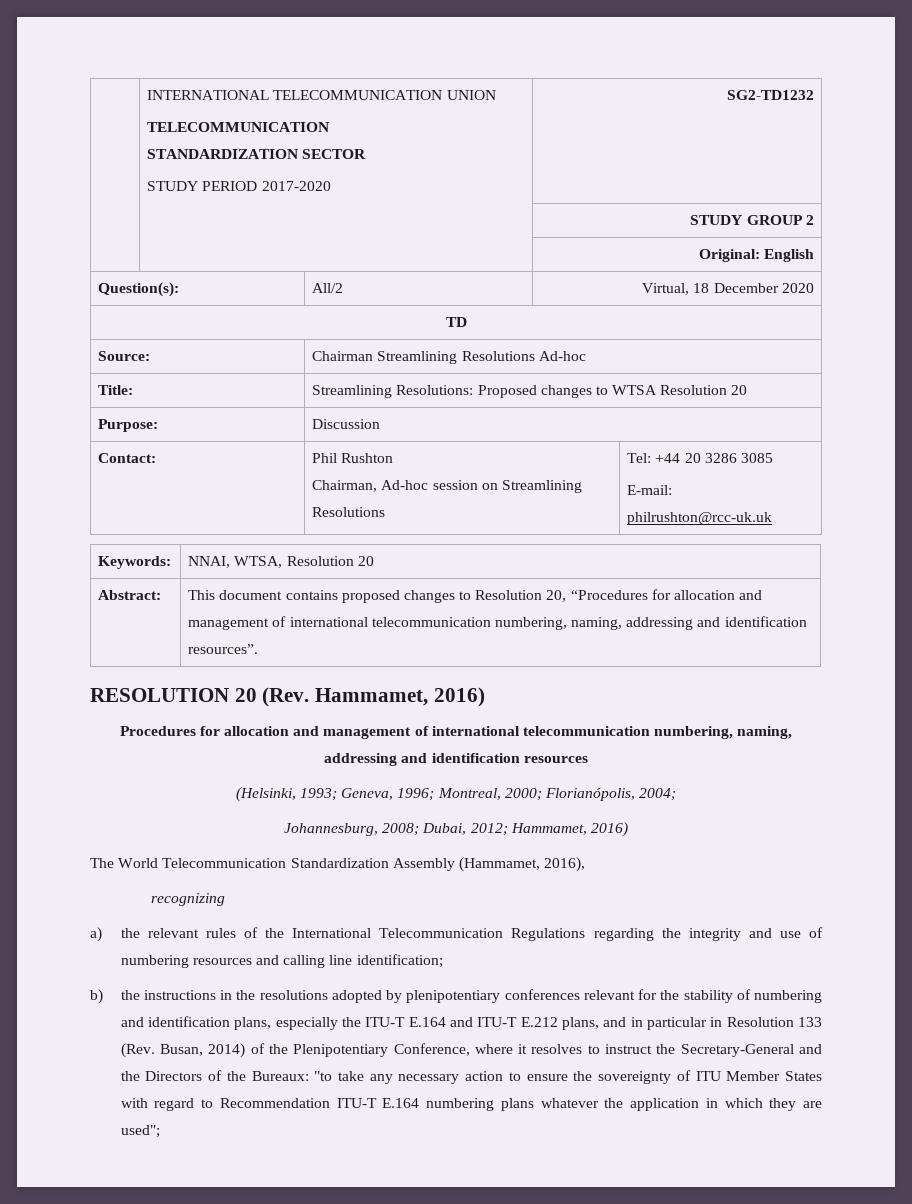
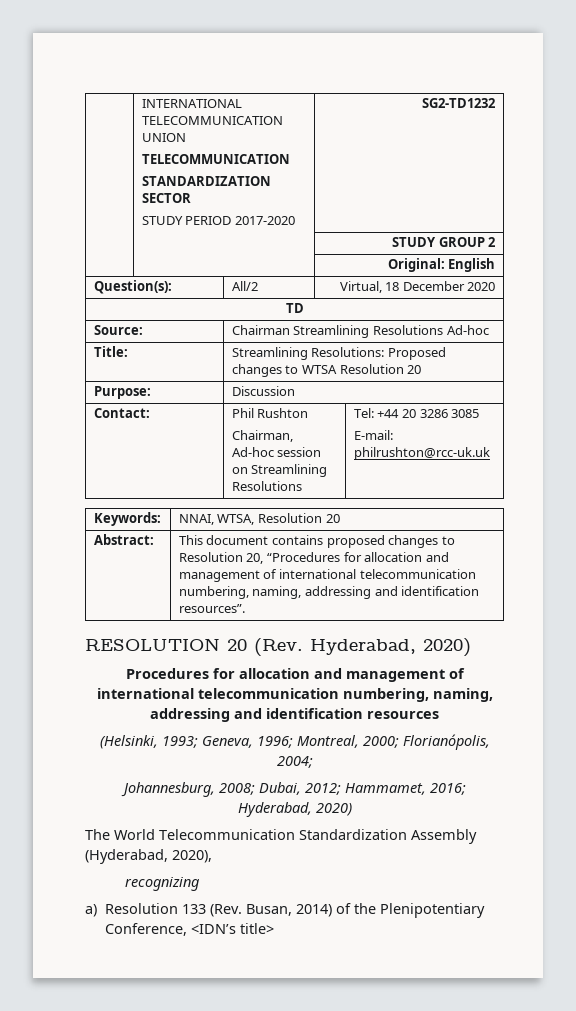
[315,687,485,707] Hammamet, 2016) -> [310,638,471,657] Hyderabad, 2020)
[590,822,628,837] 2016) -> [429,783,466,795] [237,802,352,817] 2016; Hyderabad, 2020)
[458,857,586,872] (Hammamet, 2016), -> [85,849,212,864] (Hyderabad, 2020),
[120,927,823,941] [120,954,443,968] [90,989,822,1004] [120,1016,723,1030] the relevant rules of the International Telecommunication Regulations regarding the integrity and use of numbering resources and calling line identification; // b) the instructions in the resolutions adopted by plenipotentiary conferences relevant for the stability of numbering and identification plans, especially the ITU-T E.164 and ITU-T E.212 plans, and in particular in -> (97, 910) none
[474,1044,822,1057] [120,1070,822,1084] [120,1098,822,1111] [120,1125,160,1138] where it resolves to instruct the Secretary-General and the Directors of the Bureaux: "to take any necessary action to ensure the sovereignty of ITU Member States with regard to Recommendation ITU-T E.164 numbering plans whatever the application in which they are used"; -> [190,923,274,934] <IDN’s title>

